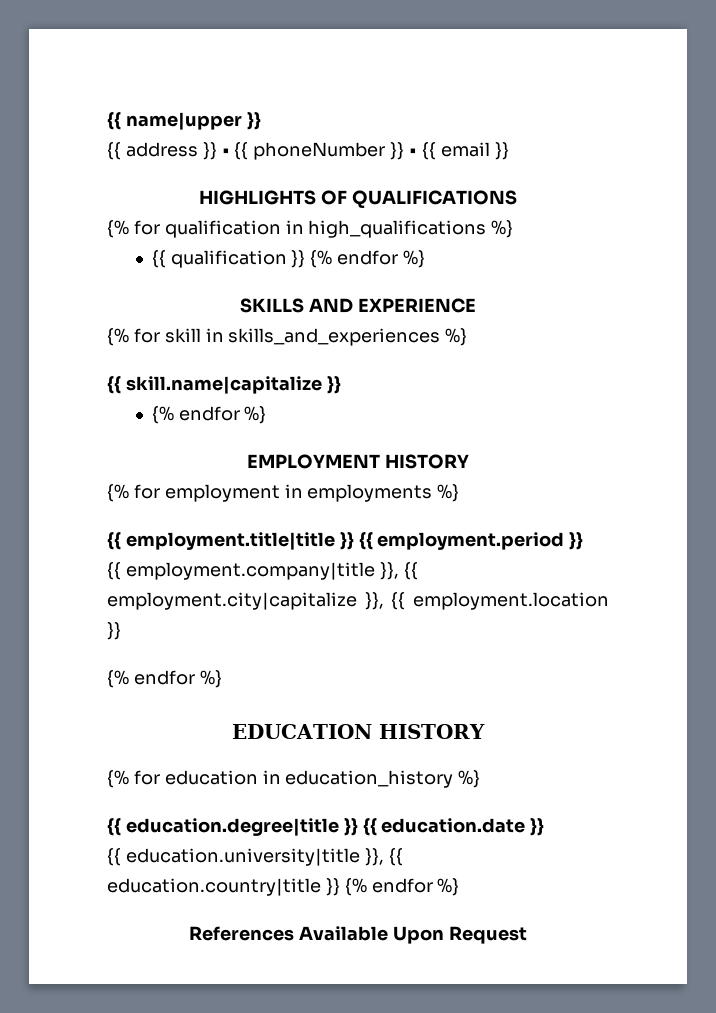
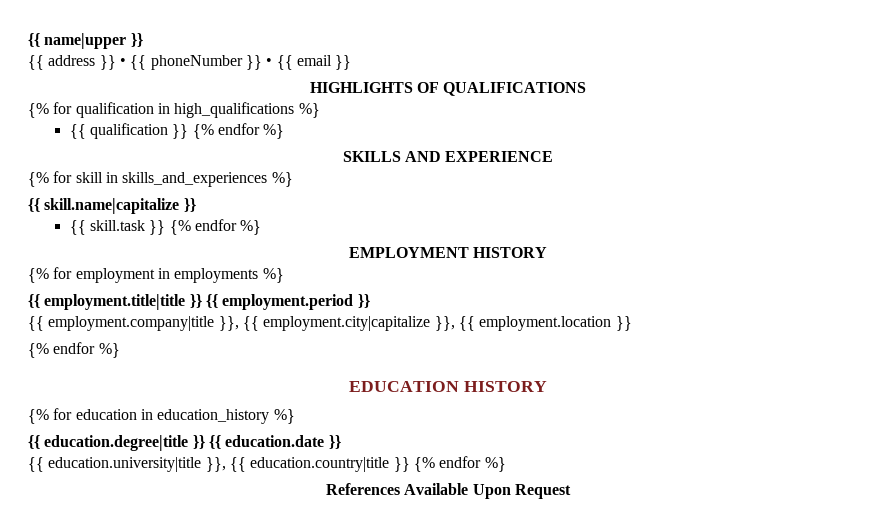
(341, 385) none -> [69,220,166,235] {{ skill.task }}

